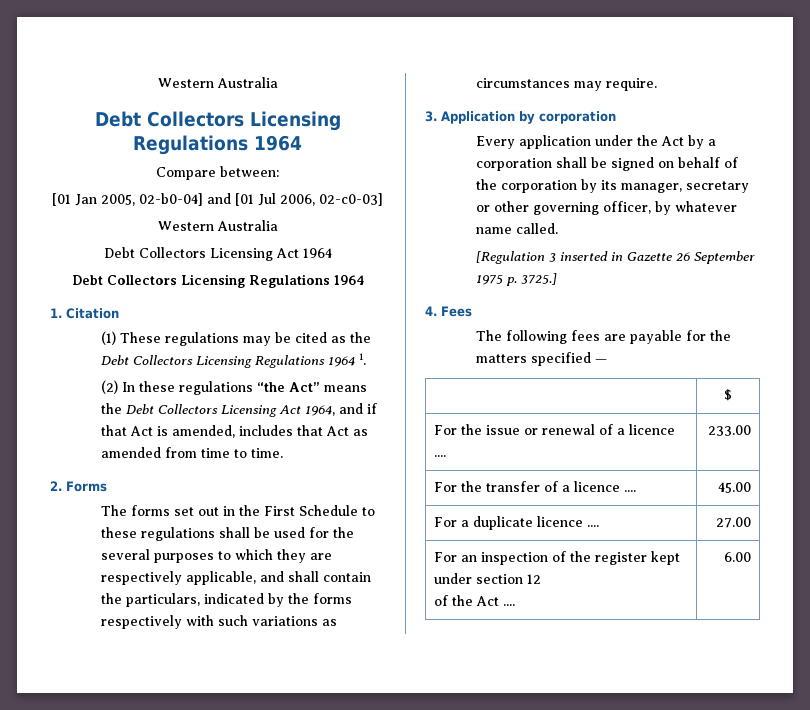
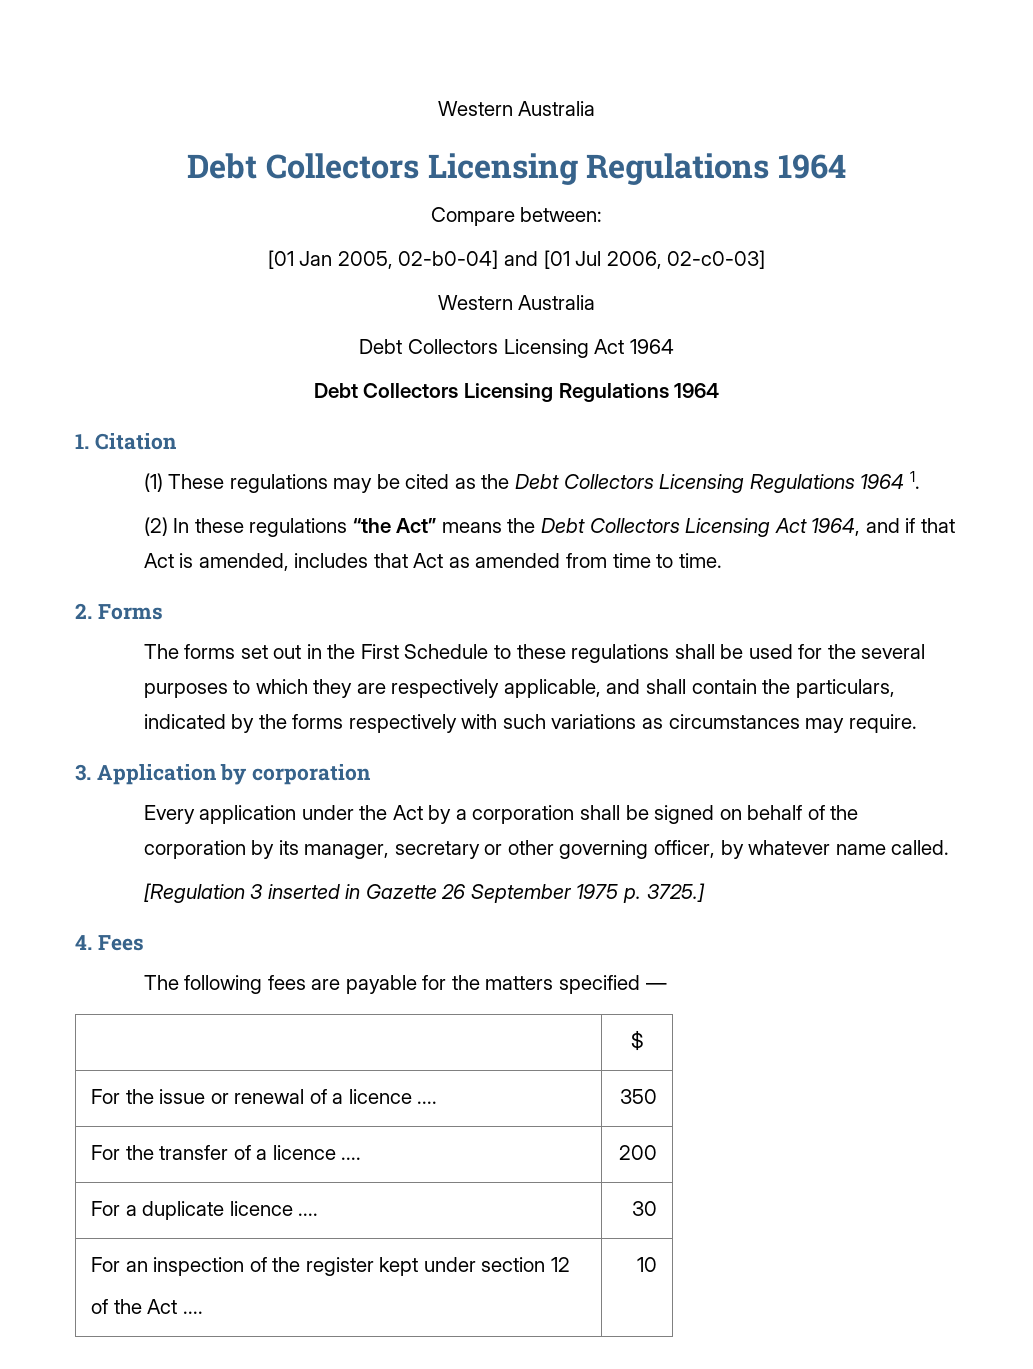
[707,425,751,436] 233.00 -> [619,1089,657,1104] 350
[717,482,751,493] 45.00 -> [618,1145,657,1160] 200
[715,517,751,528] 27.00 -> [631,1201,657,1216] 30
[723,552,751,562] 6.00 -> [636,1257,657,1272] 10

